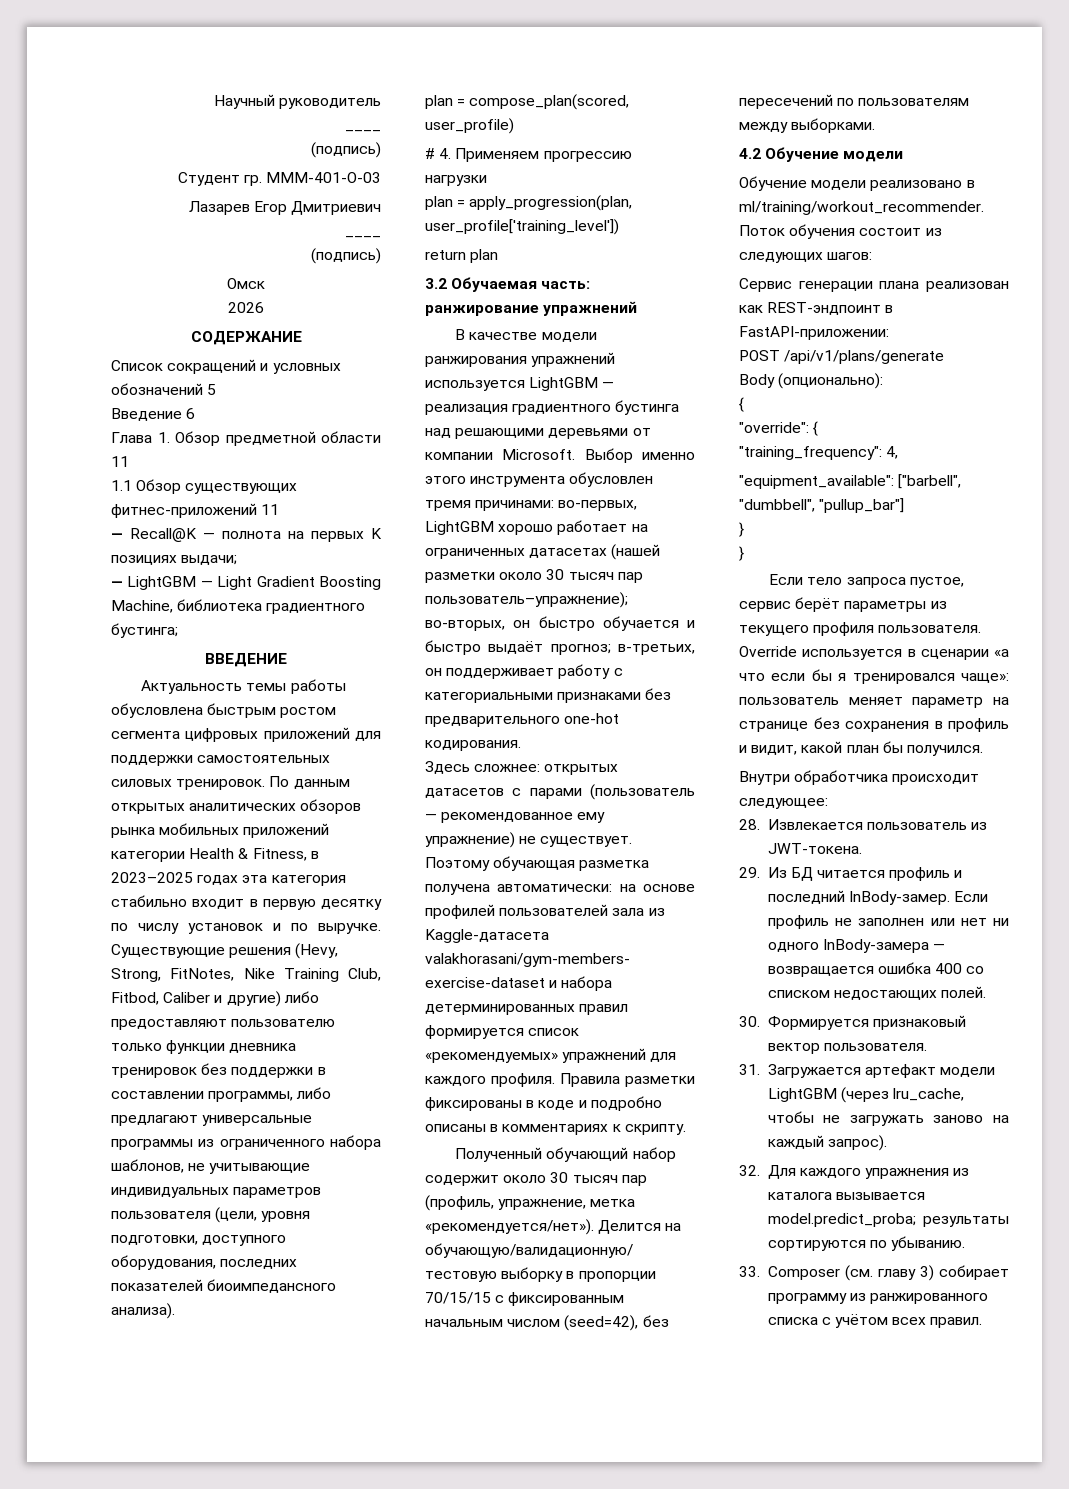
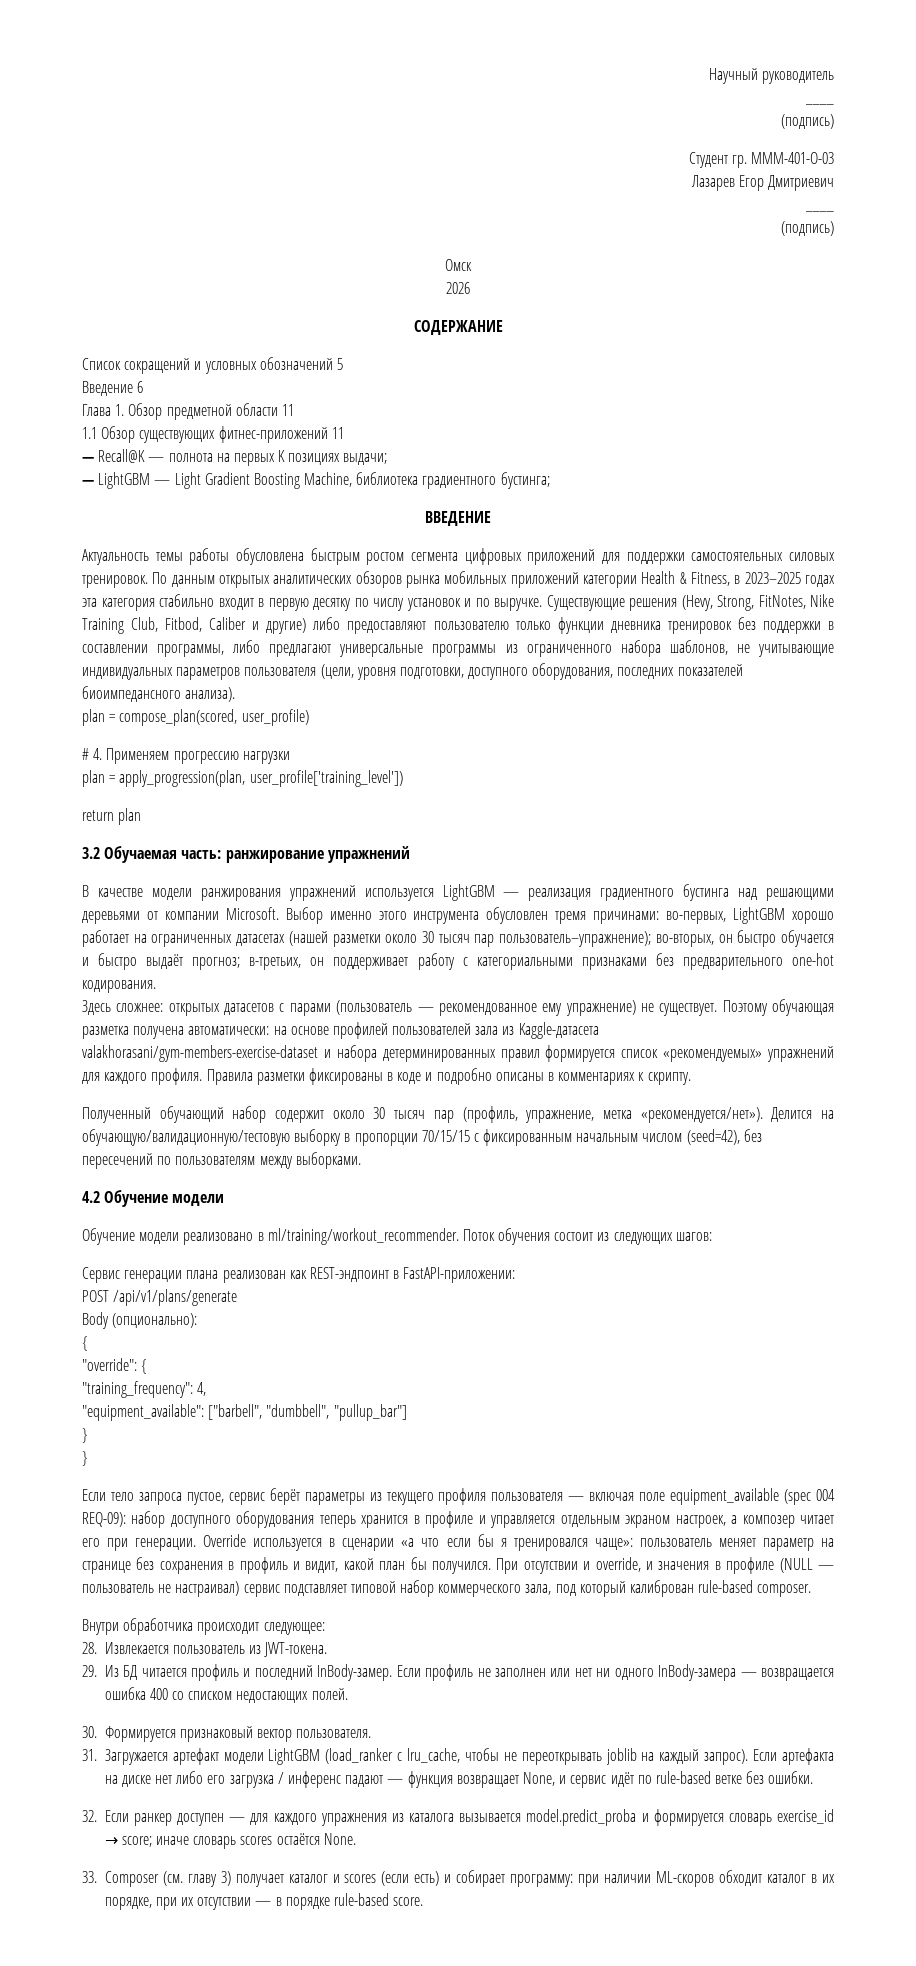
[878,625,982,633] пользователя. -> [491,1488,835,1505] [82,1511,835,1528] [82,1538,197,1551] пользователя — включая поле equipment_available (spec 004 REQ-09): набор доступного оборудования теперь хранится в профиле и управляется отдельным экраном настроек, а композер читает его при генерации.
(983, 750) none -> [496,1557,834,1574] [82,1580,812,1597] При отсутствии и override, и значения в профиле (NULL — пользователь не настраивал) сервис подставляет типовой набор коммерческого зала, под который калиброван rule-based composer.
[840,1087,889,1103] (через -> [325,1748,403,1764] (load_ranker с
[849,1115,984,1126] загружать заново -> [521,1748,637,1765] переоткрывать joblib
[739,1165,796,1179] // 32. Для -> [753,1748,834,1765] [104,1771,814,1788] [82,1810,269,1826] Если артефакта на диске нет либо его загрузка / инференс падают — функция возвращает None, и сервис идёт по rule-based ветке без ошибки. // 32. Если ранкер доступен — для
[767,1213,1009,1227] [767,1236,966,1251] model.predict_proba; результаты сортируются по убыванию. -> [526,1809,835,1826] [104,1833,356,1849] model.predict_proba и формируется словарь exercise_id → score; иначе словарь scores остаётся None.
[939,1265,1009,1280] [767,1293,989,1304] [767,1314,983,1328] собирает программу из ранжированного списка с учётом всех правил. -> [235,1870,836,1887] [104,1893,424,1910] получает каталог и scores (если есть) и собирает программу: при наличии ML-скоров обходит каталог в их порядке, при их отсутствии — в порядке rule-based score.

